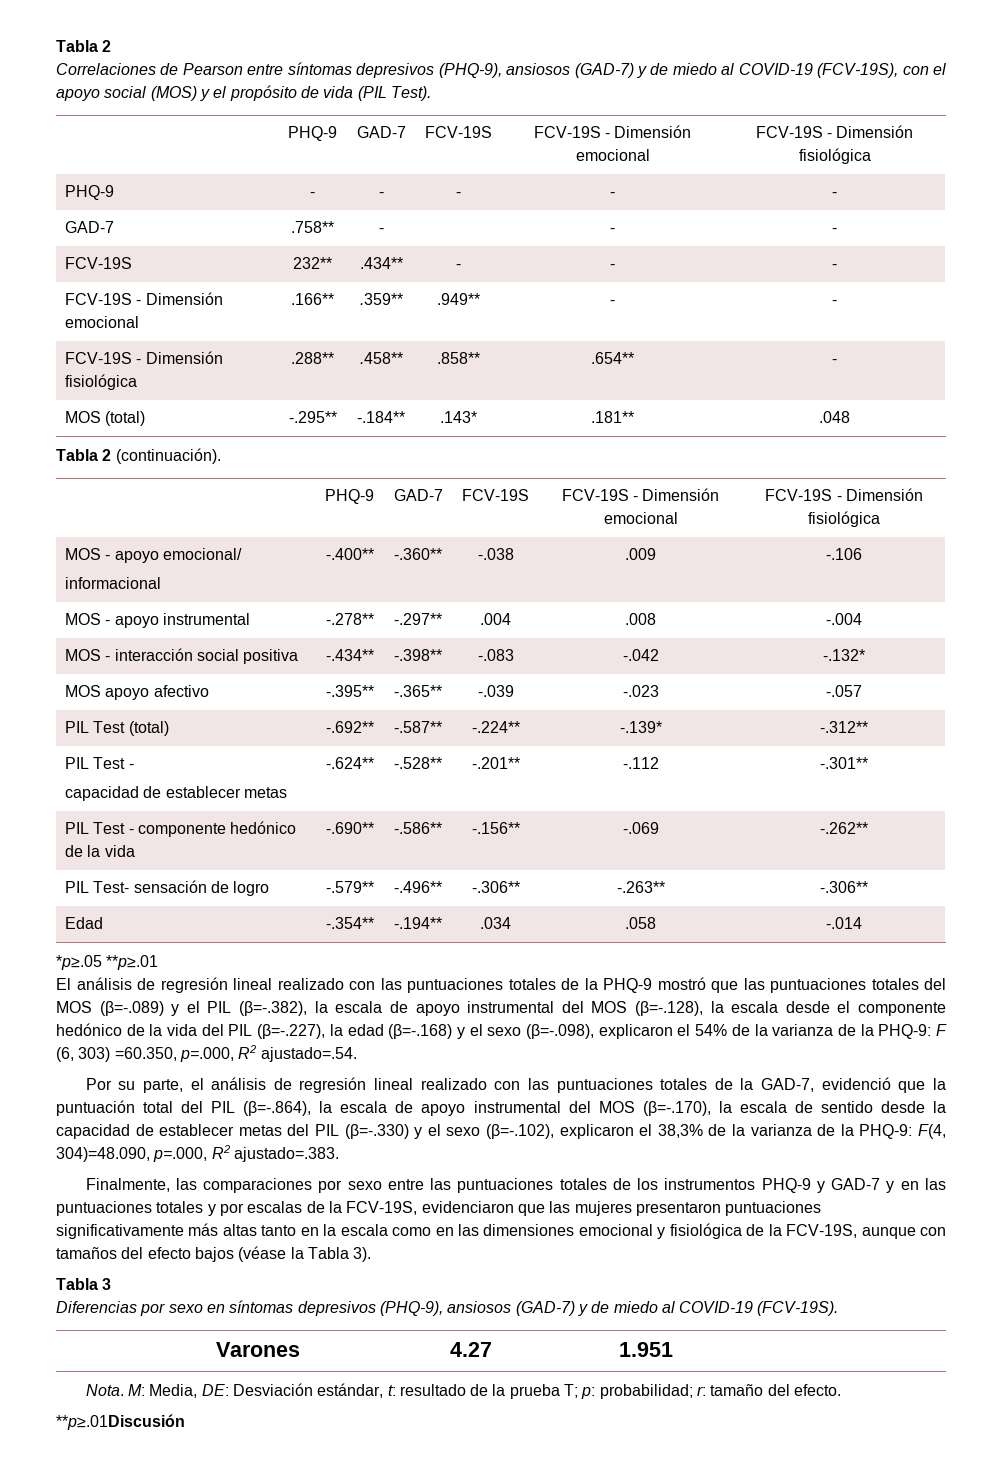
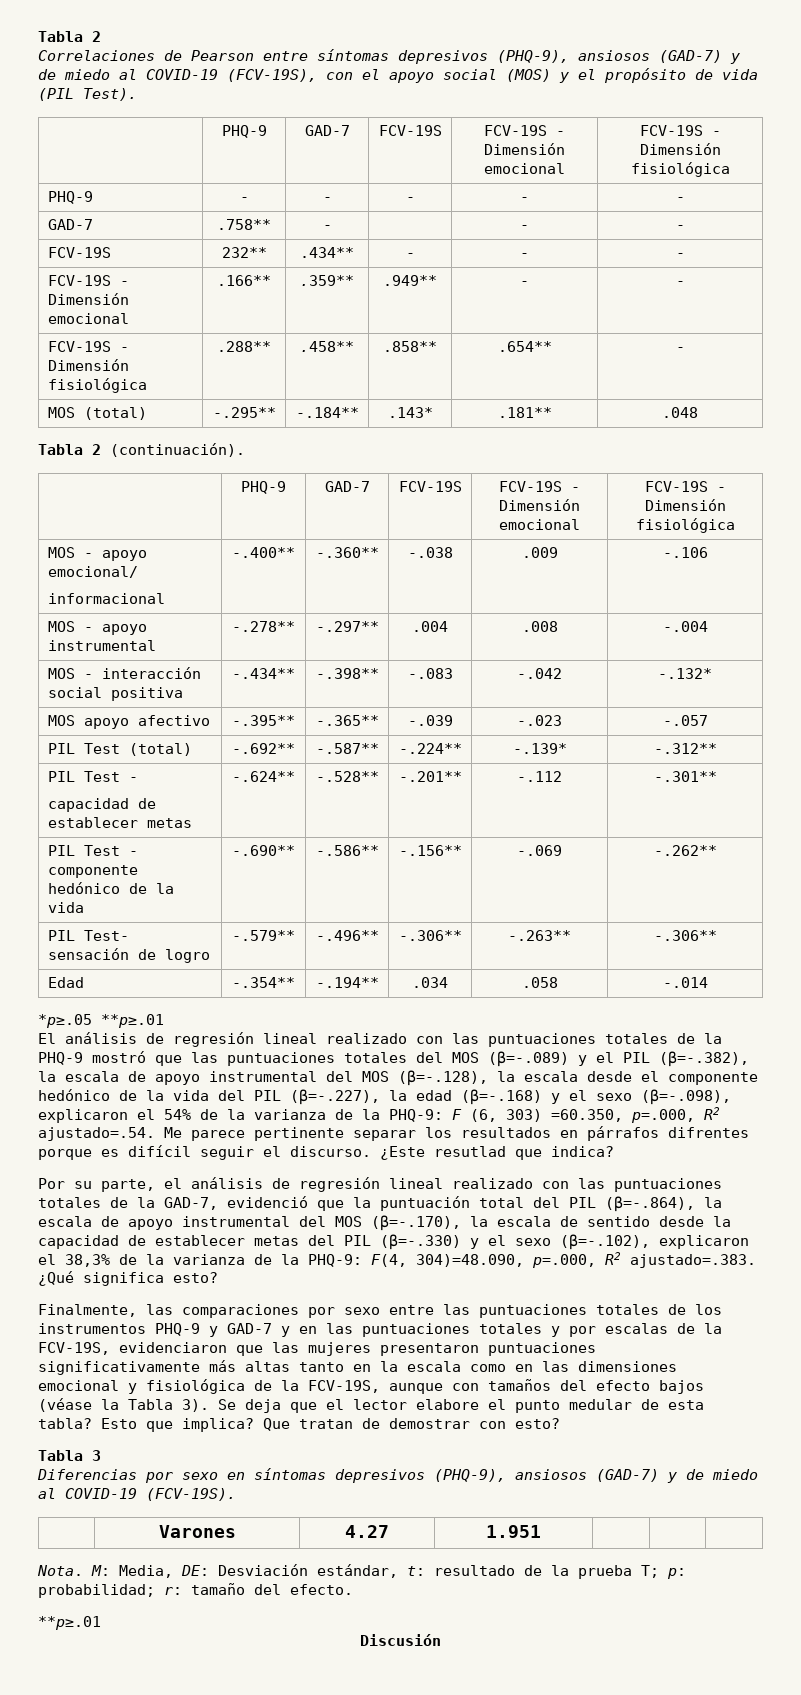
(357, 1054) none -> [164,1126,749,1141] [38,1145,614,1160] Me parece pertinente separar los resultados en párrafos difrentes porque es difícil seguir el discurso. ¿Este resutlad que indica?
(339, 1154) none -> [38,1271,218,1286] ¿Qué significa esto?
(372, 1254) none -> [218,1399,704,1413] [38,1418,560,1432] Se deja que el lector elabore el punto medular de esta tabla? Esto que implica? Que tratan de demostrar con esto?
[56,1414,185,1430] **p≥.01Discusión -> [38,1616,101,1630] [360,1634,441,1646] **p≥.01 // Discusión

